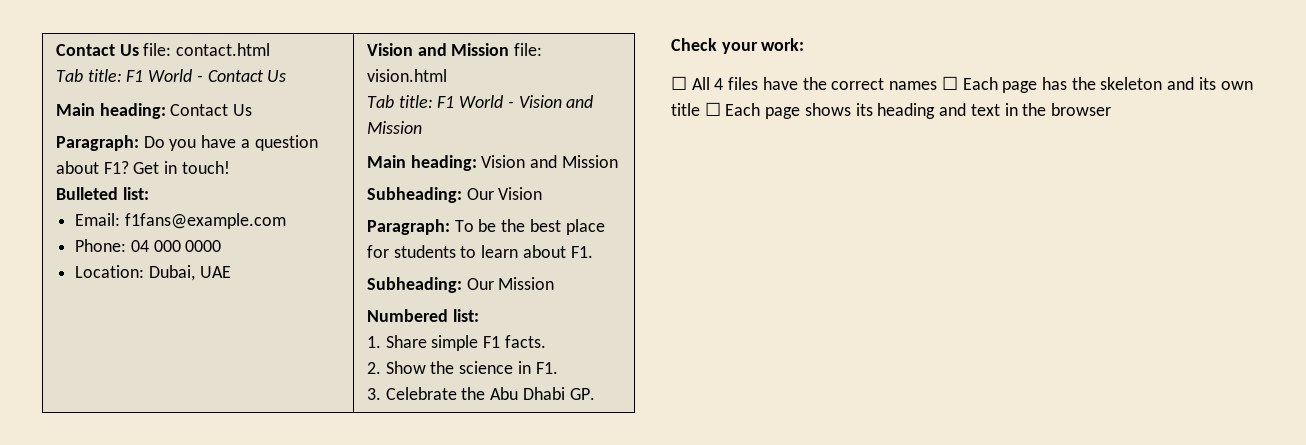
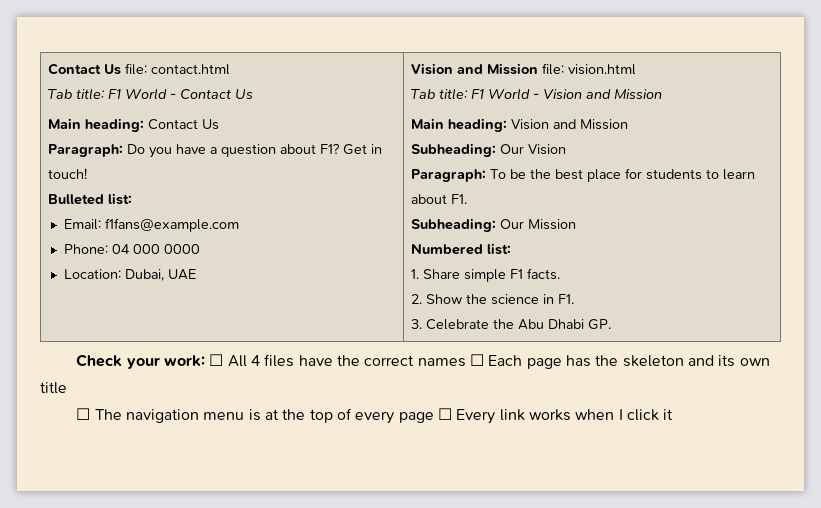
(805, 44) // -> (206, 361) none
[704,102,1111,119] ☐ Each page shows its heading and text in the browser -> [76,408,674,424] // ☐ The navigation menu is at the top of every page ☐ Every link works when I click it

